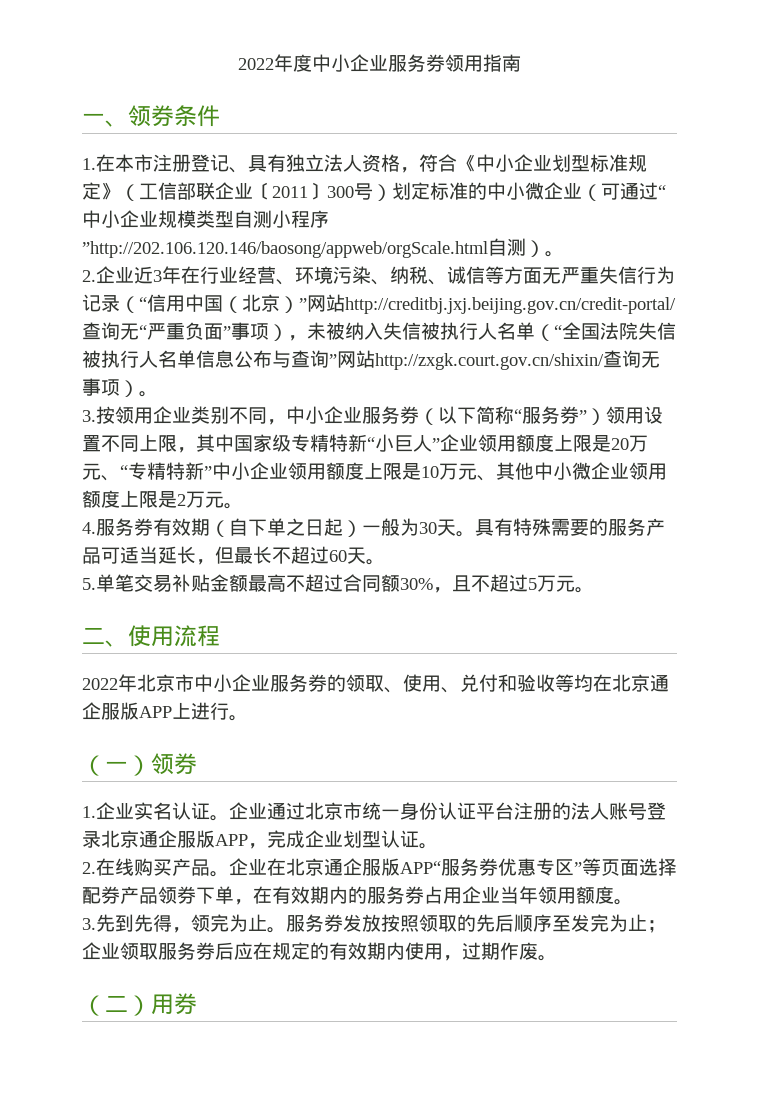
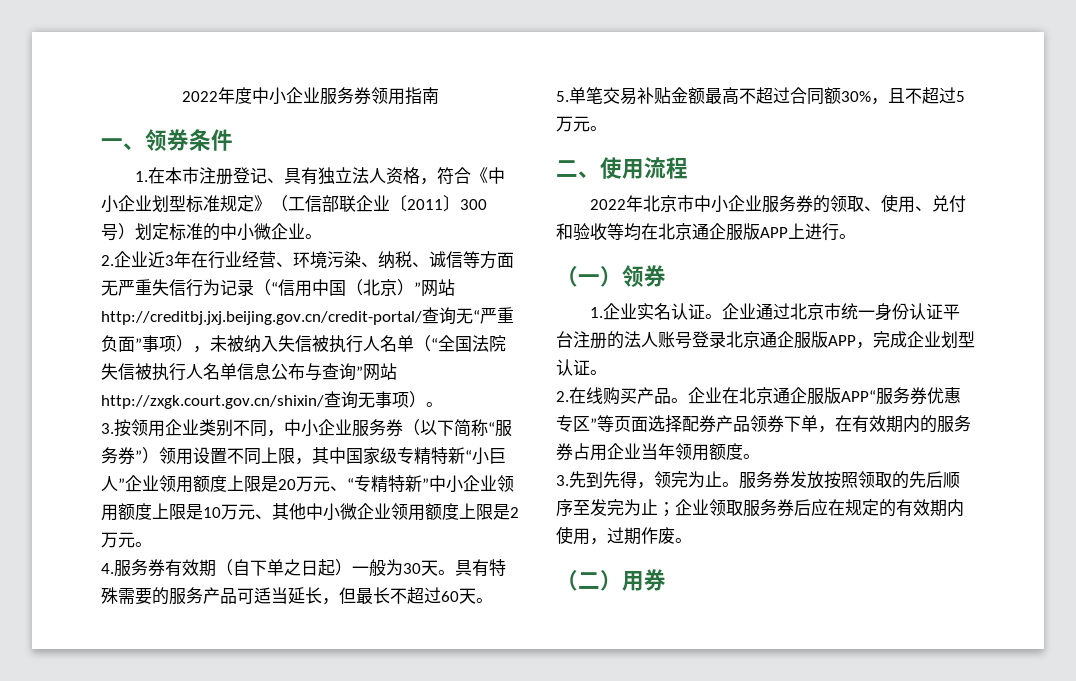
[582,182,666,201] [82,210,329,228] [82,238,545,258] （可通过“中小企业规模类型自测小程序”http://202.106.120.146/baosong/appweb/orgScale.html自测） -> (305, 231) none

